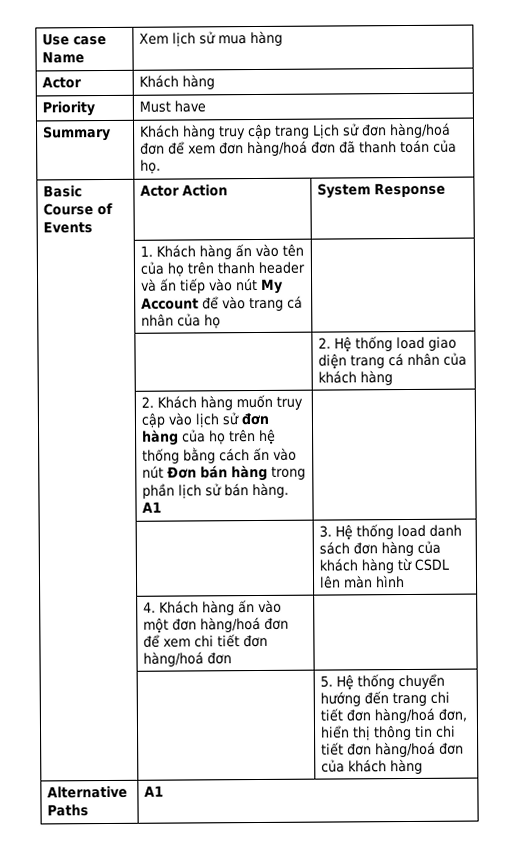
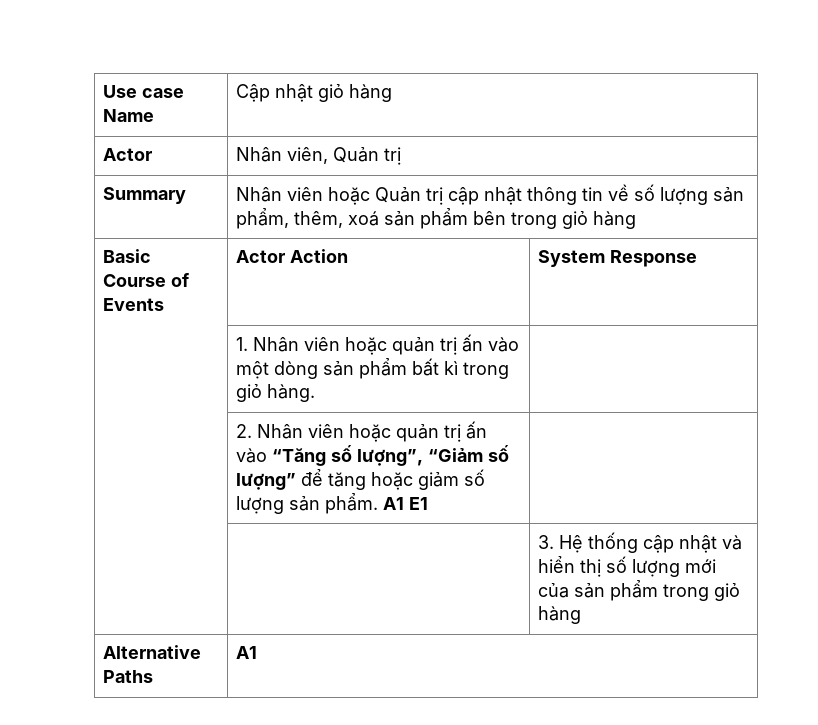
[138,30,283,47] [41,76,82,89] [138,74,215,90] [41,101,95,117] [138,100,206,113] [42,125,111,142] [138,122,451,140] [139,139,457,157] [139,159,161,174] Xem lịch sử mua hàng // Actor | Khách hàng // Priority | Must have // Summary | Khách hàng truy cập trang Lịch sử đơn hàng/hoá đơn để xem đơn hàng/hoá đơn đã thanh toán của họ. -> [236,84,393,102] [103,148,153,161] [236,147,402,165] [103,187,187,204] [236,184,745,205] [236,208,637,229] Cập nhật giỏ hàng // Actor | Nhân viên, Quản trị // Summary | Nhân viên hoặc Quản trị cập nhật thông tin về số lượng sản phẩm, thêm, xoá sản phẩm bên trong giỏ hàng
[155,243,304,260] [139,261,305,277] [140,277,283,294] [140,295,303,312] [140,313,221,329] [317,336,457,352] [317,352,467,369] [317,370,393,386] [140,394,303,411] [140,412,269,428] [141,428,276,446] [141,447,297,464] [141,464,306,482] [141,482,289,499] [141,501,162,513] Khách hàng ấn vào tên của họ trên thanh header và ấn tiếp vào nút My Account để vào trang cá nhân của họ | // | | 2. Hệ thống load giao diện trang cá nhân của khách hàng // | 2. Khách hàng muốn truy cập vào lịch sử đơn hàng của họ trên hệ thống bằng cách ấn vào nút Đơn bán hàng trong phần lịch sử bán hàng. A1 -> [253,334,520,355] [236,358,510,379] [236,384,316,402] [236,421,488,442] [236,445,510,466] [236,469,486,490] [236,493,429,514] Nhân viên hoặc quản trị ấn vào một dòng sản phẩm bất kì trong giỏ hàng. | // | 2. Nhân viên hoặc quản trị ấn vào “Tăng số lượng”, “Giảm số lượng” để tăng hoặc giảm số lượng sản phẩm. A1 E1
[396,524,462,538] [318,540,441,557] [318,557,449,574] [318,575,405,589] [142,599,282,616] [142,616,289,633] [142,634,268,648] [142,651,232,667] [319,673,445,690] [319,691,450,707] [319,707,467,724] [319,724,456,741] [320,741,464,758] [320,759,387,773] load danh sách đơn hàng của khách hàng từ CSDL lên màn hình // | 4. Khách hàng ấn vào một đơn hàng/hoá đơn để xem chi tiết đơn hàng/hoá đơn | // | | 5. Hệ thống chuyển hướng đến trang chi tiết đơn hàng/hoá đơn, hiển thị thông tin chi tiết đơn hàng/hoá đơn của khách -> [643,535,743,553] [538,556,717,577] [538,580,741,601] cập nhật và hiển thị số lượng mới của sản phẩm trong giỏ

